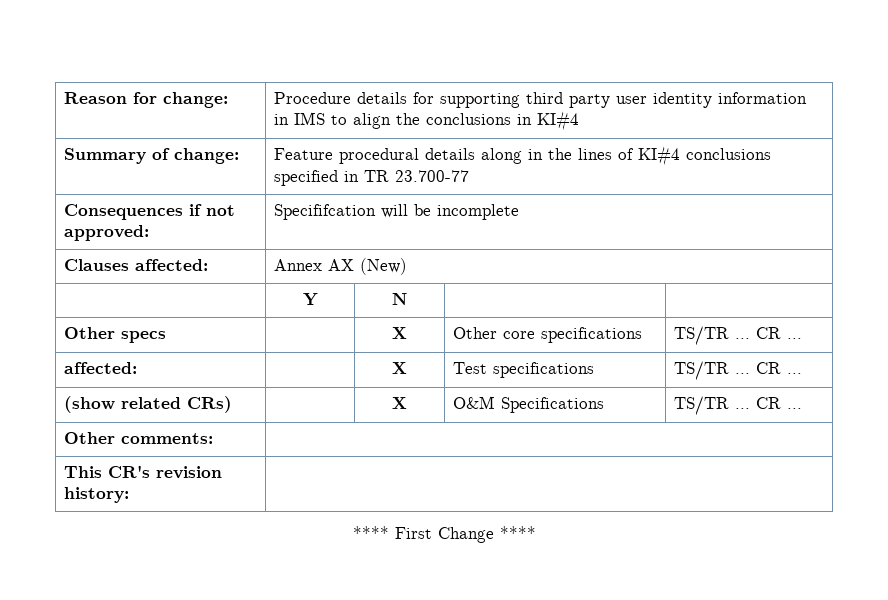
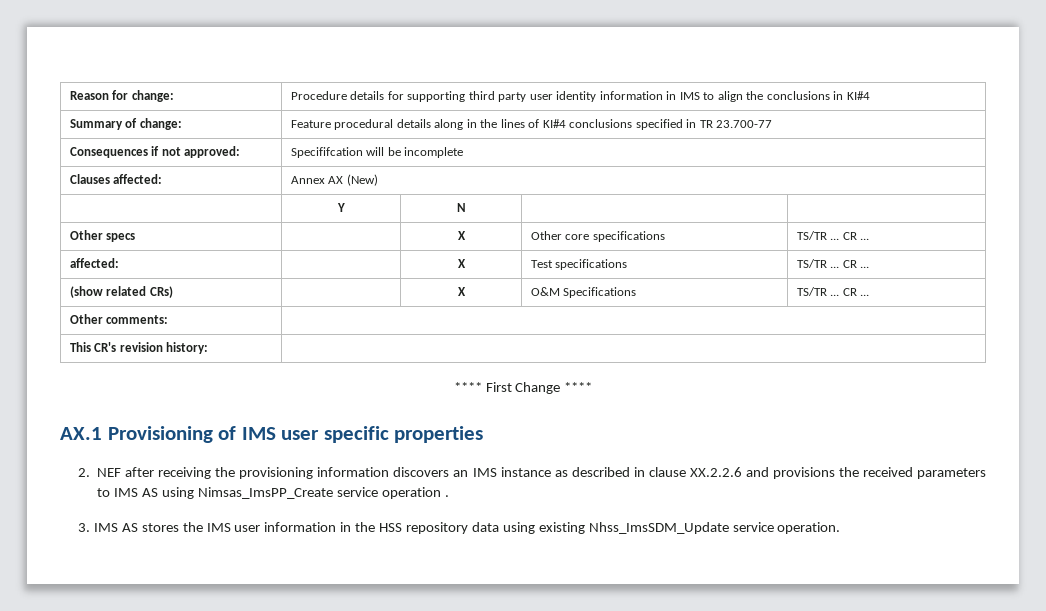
(536, 532) none -> [60,426,484,443] [77,467,987,479] [97,487,449,499] [77,522,841,534] // AX.1 Provisioning of IMS user specific properties // 2. NEF after receiving the provisioning information discovers an IMS instance as described in clause XX.2.2.6 and provisions the received parameters to IMS AS using Nimsas_ImsPP_Create service operation . // 3. IMS AS stores the IMS user information in the HSS repository data using existing Nhss_ImsSDM_Update service operation.

